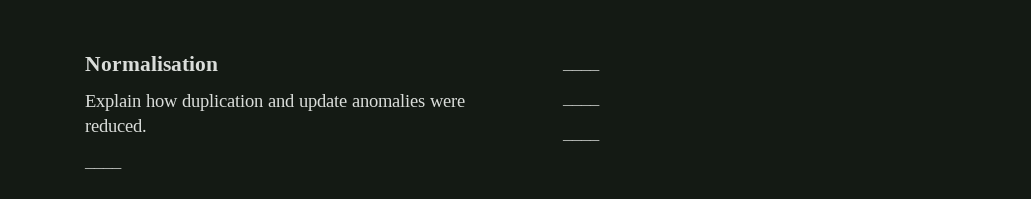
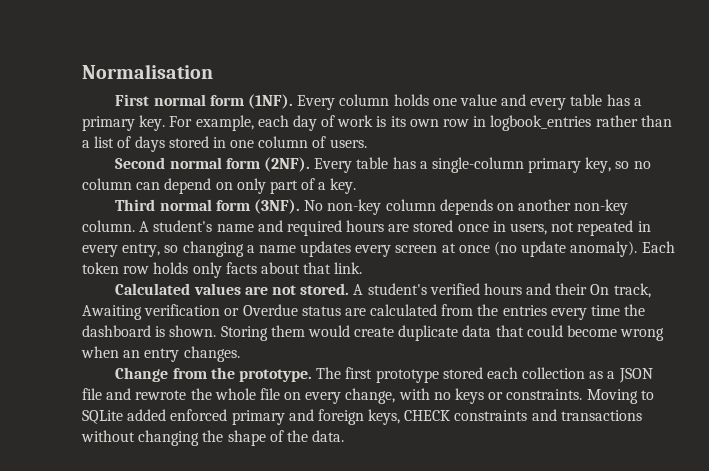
[85,94,465,111] [85,119,147,132] [84,167,122,169] [562,69,600,71] [562,104,600,106] [562,139,600,141] Explain how duplication and update anomalies were reduced. // ____ // ____ // ____ // ____ -> [115,94,642,110] [82,115,672,131] [82,136,367,152] [115,157,651,173] [82,178,357,194] [115,199,629,215] [82,220,651,236] [82,241,675,257] [82,262,363,278] [115,283,651,298] [82,304,646,320] [82,325,665,341] [81,346,240,362] [115,367,653,383] [82,388,654,404] [82,409,642,425] [81,430,345,446] First normal form (1NF). Every column holds one value and every table has a primary key. For example, each day of work is its own row in logbook_entries rather than a list of days stored in one column of users. // Second normal form (2NF). Every table has a single-column primary key, so no column can depend on only part of a key. // Third normal form (3NF). No non-key column depends on another non-key column. A student's name and required hours are stored once in users, not repeated in every entry, so changing a name updates every screen at once (no update anomaly). Each token row holds only facts about that link. // Calculated values are not stored. A student's verified hours and their On track, Awaiting verification or Overdue status are calculated from the entries every time the dashboard is shown. Storing them would create duplicate data that could become wrong when an entry changes. // Change from the prototype. The first prototype stored each collection as a JSON file and rewrote the whole file on every change, with no keys or constraints. Moving to SQLite added enforced primary and foreign keys, CHECK constraints and transactions without changing the shape of the data.

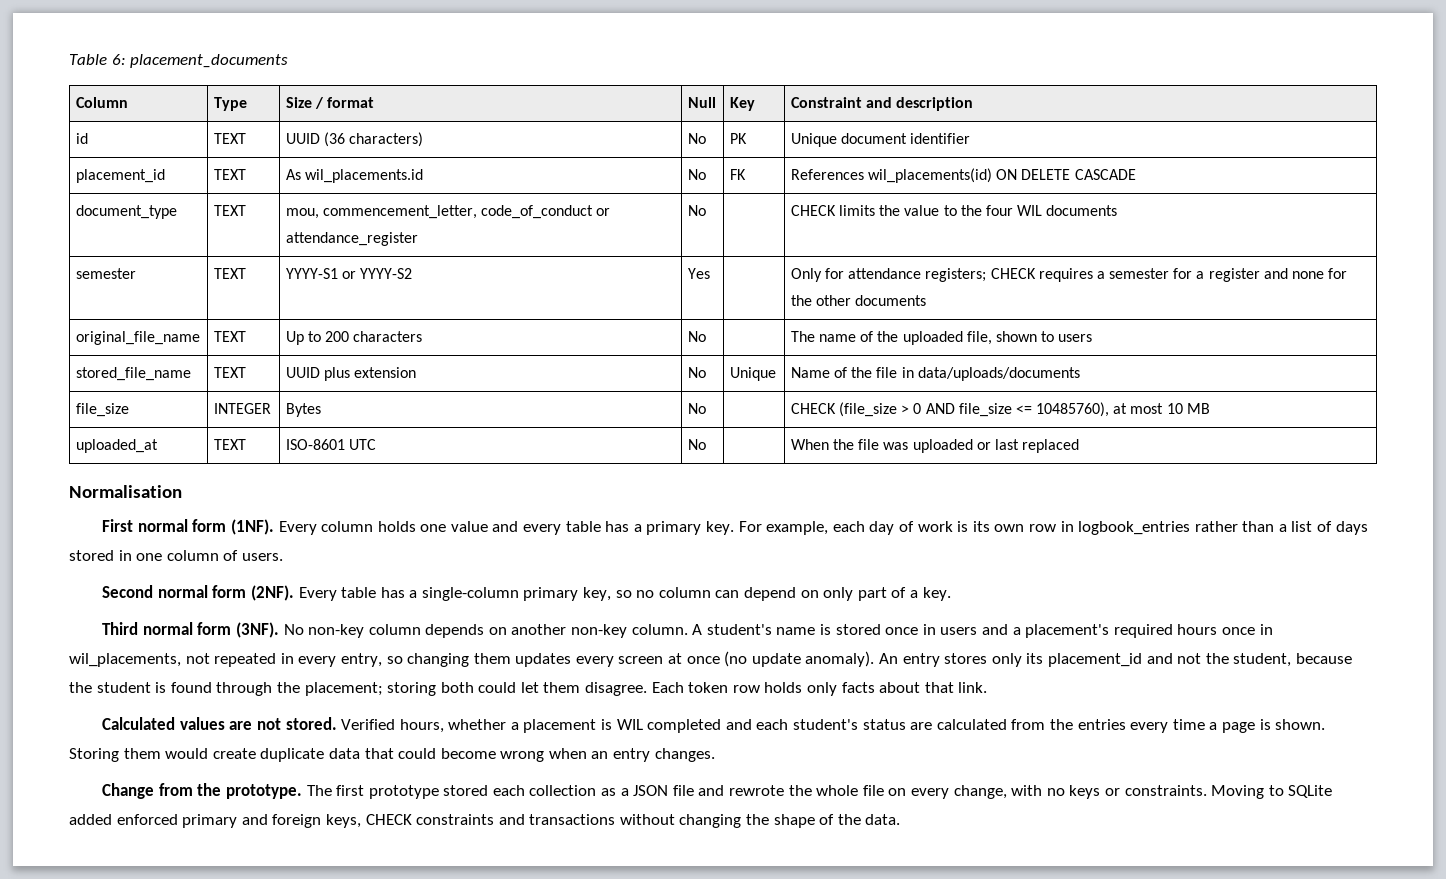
(82, 71) none -> [69,54,289,68] [75,97,128,108] [213,97,247,111] [285,97,375,109] [687,97,716,108] [729,97,755,111] [790,97,974,111] [75,133,88,144] [213,133,246,144] [285,132,424,147] [687,133,706,144] [729,133,747,144] [790,133,971,147] [75,169,165,183] [213,169,246,180] [285,169,423,183] [687,169,706,180] [729,169,746,180] [790,168,1136,183] [75,205,177,219] [213,205,246,216] [285,205,611,219] [285,232,418,246] [687,205,706,216] [790,205,1118,216] [75,268,136,279] [213,268,246,279] [285,268,413,279] [687,268,710,279] [790,268,1348,282] [790,295,927,306] [75,331,200,345] [213,331,246,342] [285,331,423,345] [687,331,706,342] [790,331,1093,345] [75,367,191,381] [213,367,246,378] [285,367,417,381] [687,367,706,378] [729,367,776,381] [790,367,1080,381] [75,403,129,417] [213,403,271,414] [285,403,321,417] [687,403,706,414] [790,402,1210,417] [75,439,158,453] [213,439,246,450] [285,439,376,450] [687,439,706,450] [790,439,1080,453] Table 6: placement_documents // Column | Type | Size / format | Null | Key | Constraint and description // id | TEXT | UUID (36 characters) | No | PK | Unique document identifier // placement_id | TEXT | As wil_placements.id | No | FK | References wil_placements(id) ON DELETE CASCADE // document_type | TEXT | mou, commencement_letter, code_of_conduct or attendance_register | No | | CHECK limits the value to the four WIL documents // semester | TEXT | YYYY-S1 or YYYY-S2 | Yes | | Only for attendance registers; CHECK requires a semester for a register and none for the other documents // original_file_name | TEXT | Up to 200 characters | No | | The name of the uploaded file, shown to users // stored_file_name | TEXT | UUID plus extension | No | Unique | Name of the file in data/uploads/documents // file_size | INTEGER | Bytes | No | | CHECK (file_size > 0 AND file_size <= 10485760), at most 10 MB // uploaded_at | TEXT | ISO-8601 UTC | No | | When the file was uploaded or last replaced //
[257,220,548,236] and required hours are stored once in users, -> [820,624,1273,638] [69,653,181,667] is stored once in users and a placement's required hours once in wil_placements,
[246,245,296,253] a name -> [473,653,511,664] them
(638, 249) none -> [879,653,1352,667] [69,682,648,696] An entry stores only its placement_id and not the student, because the student is found through the placement; storing both could let them disagree.
[353,283,651,298] [82,304,298,320] A student's verified hours and their On track, Awaiting verification or Overdue -> [341,719,859,733] Verified hours, whether a placement is WIL completed and each student's
[624,304,646,316] [82,325,151,337] the dashboard -> [1209,722,1255,733] a page

